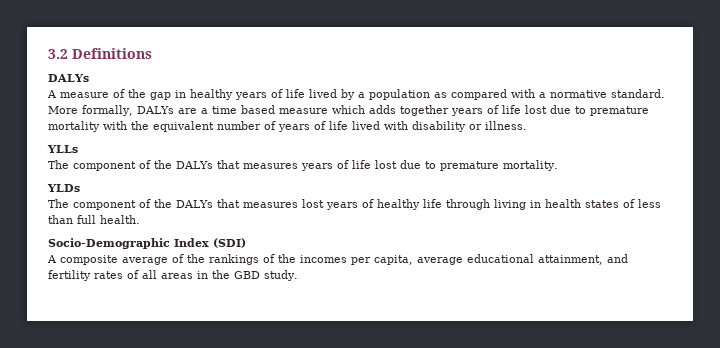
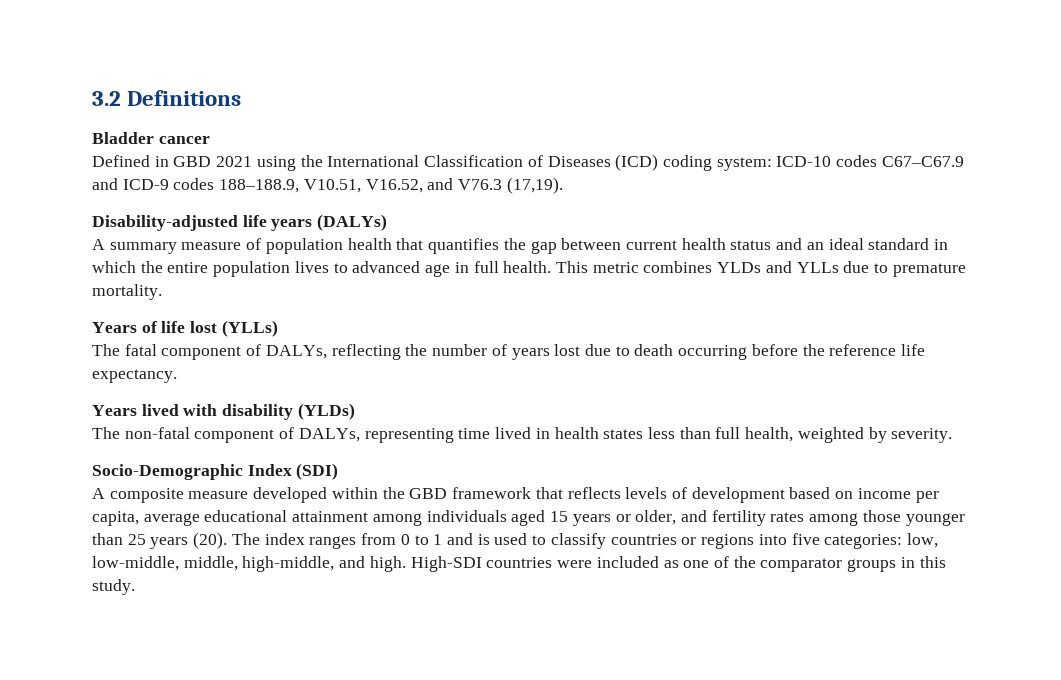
[48,74,89,82] [47,90,57,98] DALYs // A -> [92,132,210,144] [92,154,964,171] [92,177,563,194] [92,214,388,231] [92,239,177,254] Bladder cancer // Defined in GBD 2021 using the International Classification of Diseases (ICD) coding system: ICD-10 codes C67–C67.9 and ICD-9 codes 188–188.9, V10.51, V16.52, and V76.3 (17,19). // Disability-adjusted life years (DALYs) // A summary
[128,89,665,100] [48,105,649,116] [48,121,527,132] [47,145,78,153] [48,160,397,171] the gap in healthy years of life lived by a population as compared with a normative standard. More formally, DALYs are a time based measure which adds together years of life lost due to premature mortality with the equivalent number of years of life lived with disability or illness. // YLLs // The component of the DALYs that measures years of life lost -> [265,238,949,254] [92,261,839,277] population health that quantifies the gap between current health status and an ideal standard in which the entire population lives to advanced age in full health. This metric combines YLDs and YLLs
[47,184,80,192] [48,199,526,210] YLDs // The component of the DALYs that measures lost years of healthy life through living -> [92,320,278,337] [92,344,926,360] [92,369,177,383] [92,403,355,420] [92,427,532,443] Years of life lost (YLLs) // The fatal component of DALYs, reflecting the number of years lost due to death occurring before the reference life expectancy. // Years lived with disability (YLDs) // The non-fatal component of DALYs, representing time lived
[623,199,635,208] of -> (644, 434) none
[100,215,140,224] health. -> [745,427,953,443] health, weighted by severity.
[122,254,628,265] [48,270,260,281] average of the rankings of the incomes per capita, average educational attainment, and fertility rates of all areas in the GBD -> [188,487,939,503] [92,510,965,526] [92,532,938,549] [92,556,946,572] measure developed within the GBD framework that reflects levels of development based on income per capita, average educational attainment among individuals aged 15 years or older, and fertility rates among those younger than 25 years (20). The index ranges from 0 to 1 and is used to classify countries or regions into five categories: low, low-middle, middle, high-middle, and high. High-SDI countries were included as one of the comparator groups in this

